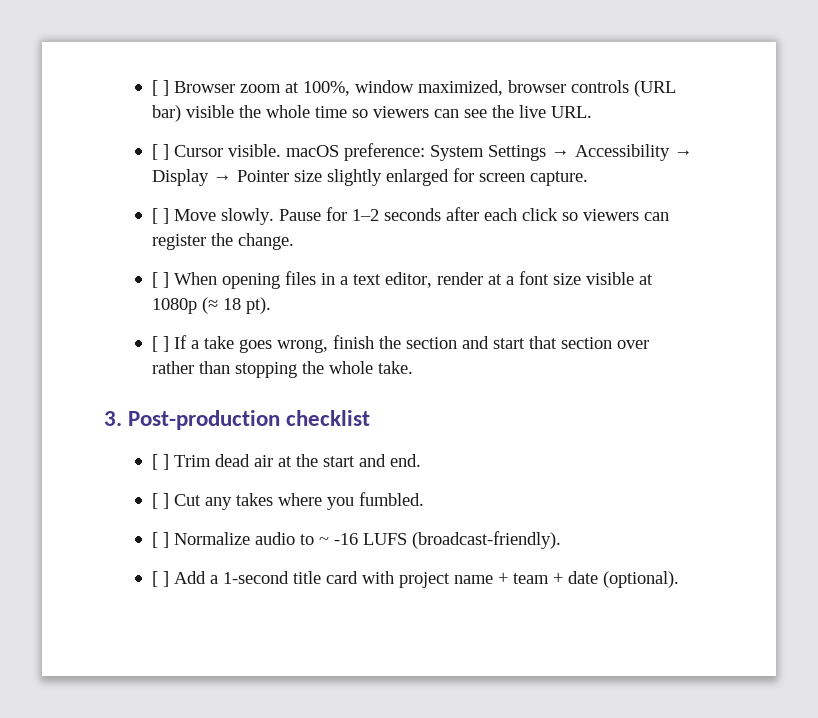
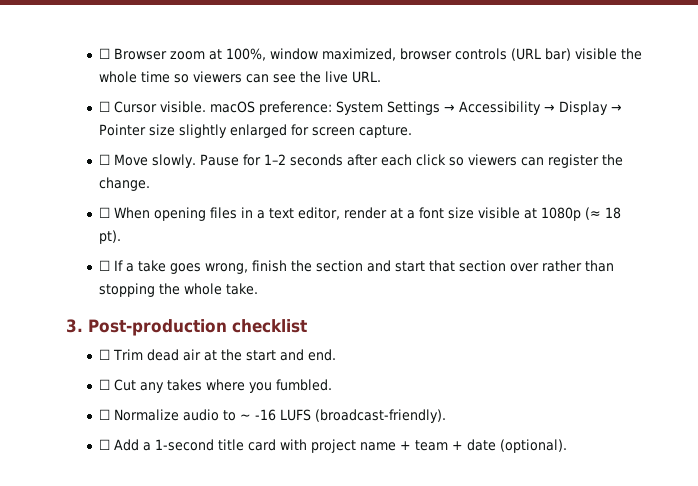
[152,80,170,96] [ ] -> [99,48,111,59] ☐
[152,144,170,160] [ ] -> [99,101,111,112] ☐
[152,208,170,224] [ ] -> [99,154,111,165] ☐
[152,272,170,288] [ ] -> [99,207,111,218] ☐
[152,336,170,352] [ ] -> [99,260,111,271] ☐
[152,454,170,470] [ ] -> [99,349,111,360] ☐
[152,493,170,509] [ ] -> [99,379,111,390] ☐
[152,532,170,548] [ ] -> [99,409,111,420] ☐
[152,571,170,587] [ ] -> [99,439,111,450] ☐

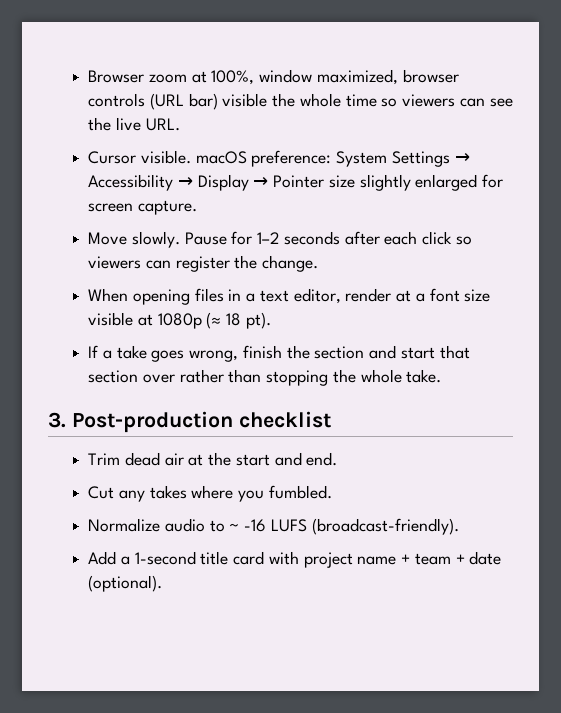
[99,48,111,59] ☐ -> (88, 76) none
[99,101,111,112] ☐ -> (180, 124) none
[99,154,111,165] ☐ -> (198, 207) none
[99,207,111,218] ☐ -> (319, 263) none
[99,260,111,271] ☐ -> (271, 320) none
[99,349,111,360] ☐ -> (331, 419) none
[99,379,111,390] ☐ -> (338, 459) none
[99,409,111,420] ☐ -> (332, 492) none
[99,439,111,450] ☐ -> (459, 526) none

